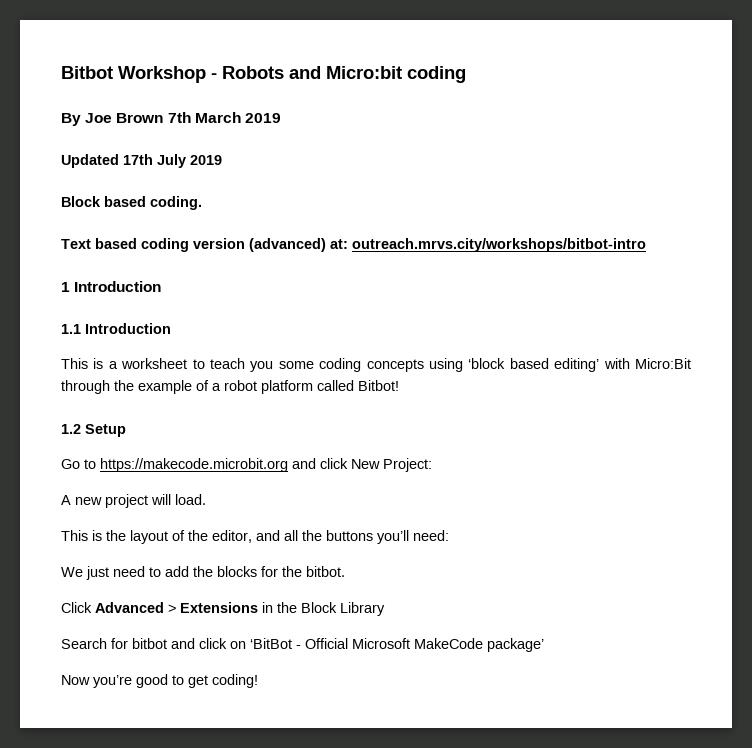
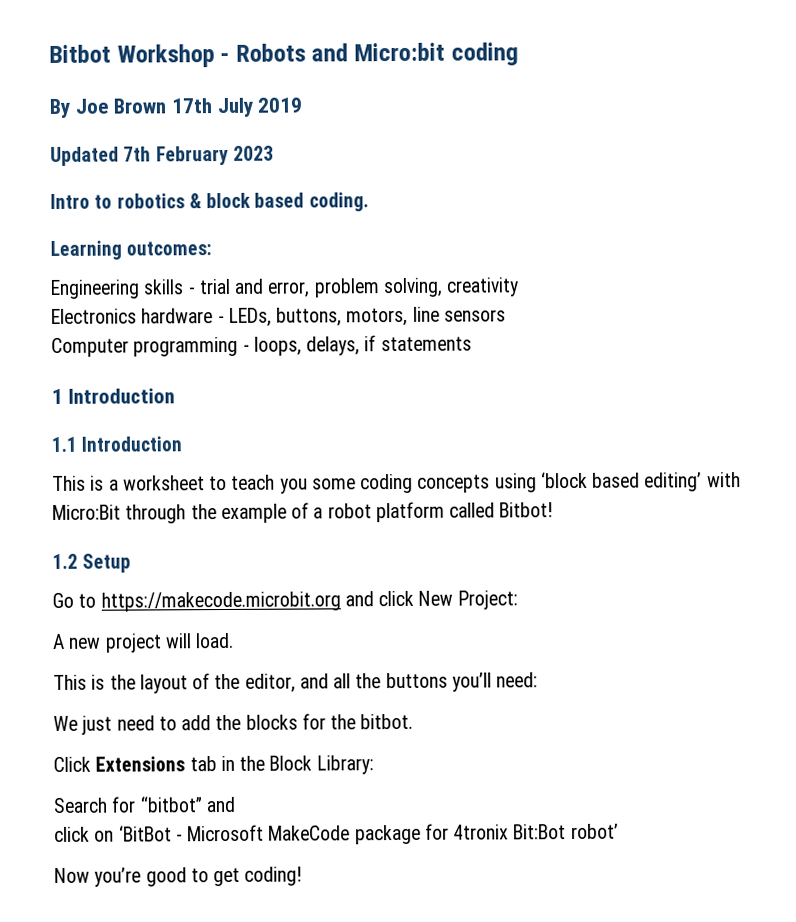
[167,112,281,123] [61,154,119,168] 7th March 2019 // Updated -> (167, 106) none
[61,196,202,210] [61,238,646,252] Block based coding. // Text based coding version (advanced) at: outreach.mrvs.city/workshops/bitbot-intro -> [50,145,274,166] [50,192,369,212] [50,240,213,260] [50,277,520,299] [51,306,506,327] [51,335,472,357] Updated 7th February 2023 // Intro to robotics & block based coding. // Learning outcomes: // Engineering skills - trial and error, problem solving, creativity // Electronics hardware - LEDs, buttons, motors, line sensors // Computer programming - loops, delays, if statements
[95,602,258,613] Advanced > Extensions -> [95,756,217,772] Extensions tab
[340,602,385,616] Library -> [316,755,374,775] Library:
[132,638,195,649] bitbot and -> [139,796,236,813] “bitbot” and //
[305,638,348,649] Official -> (183, 838) none
[487,638,544,652] package’ -> [354,823,619,845] package for 4tronix Bit:Bot robot’

